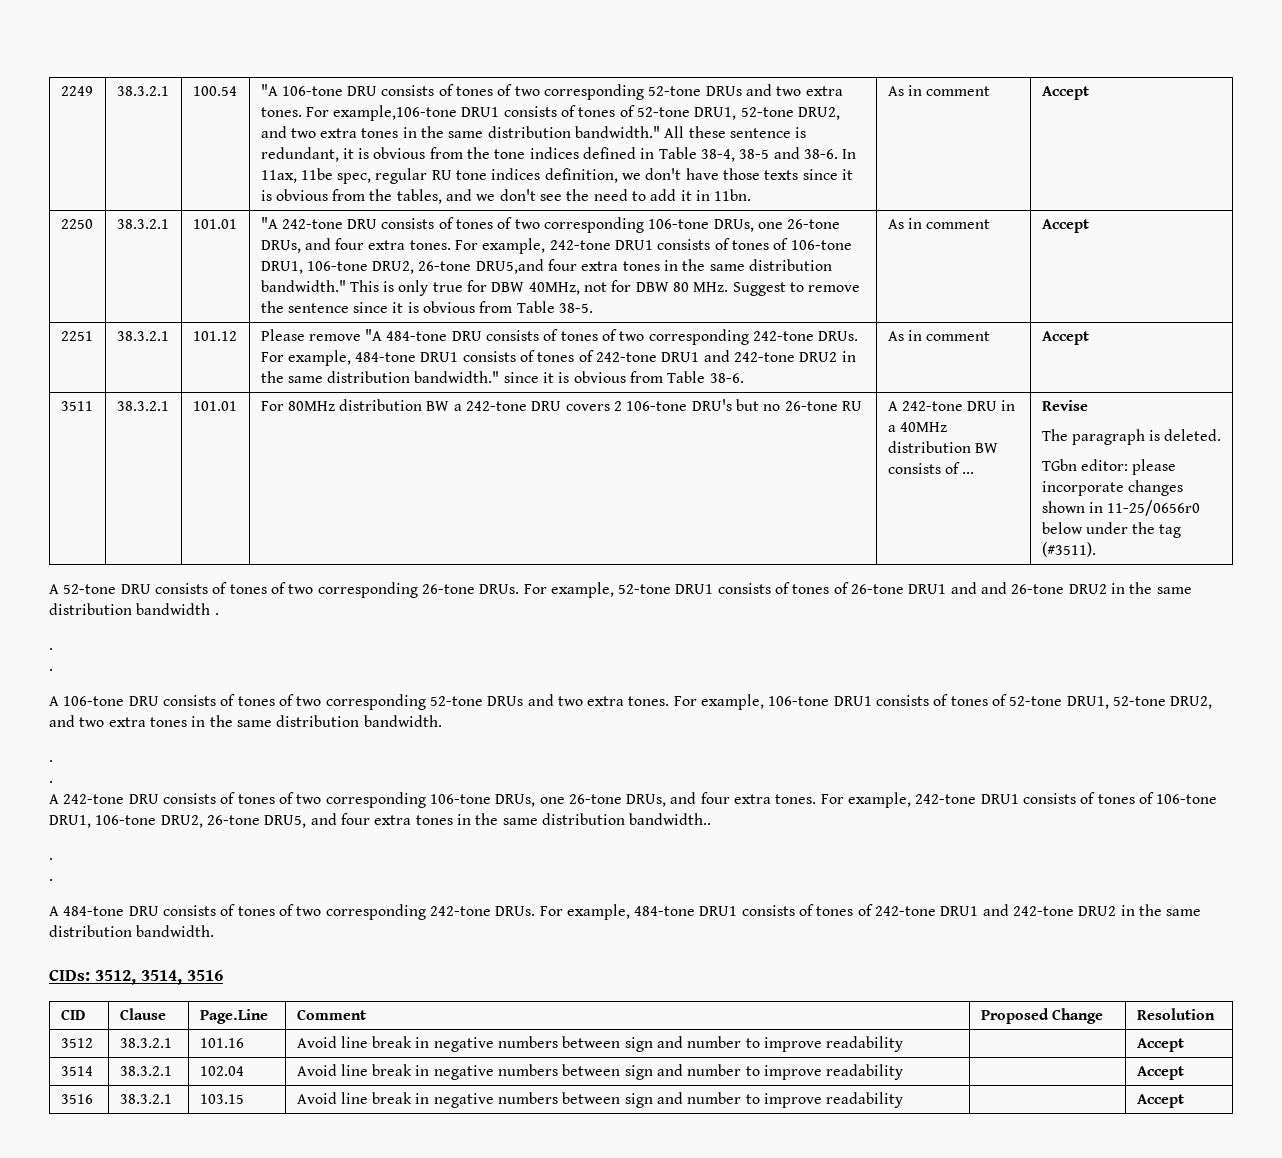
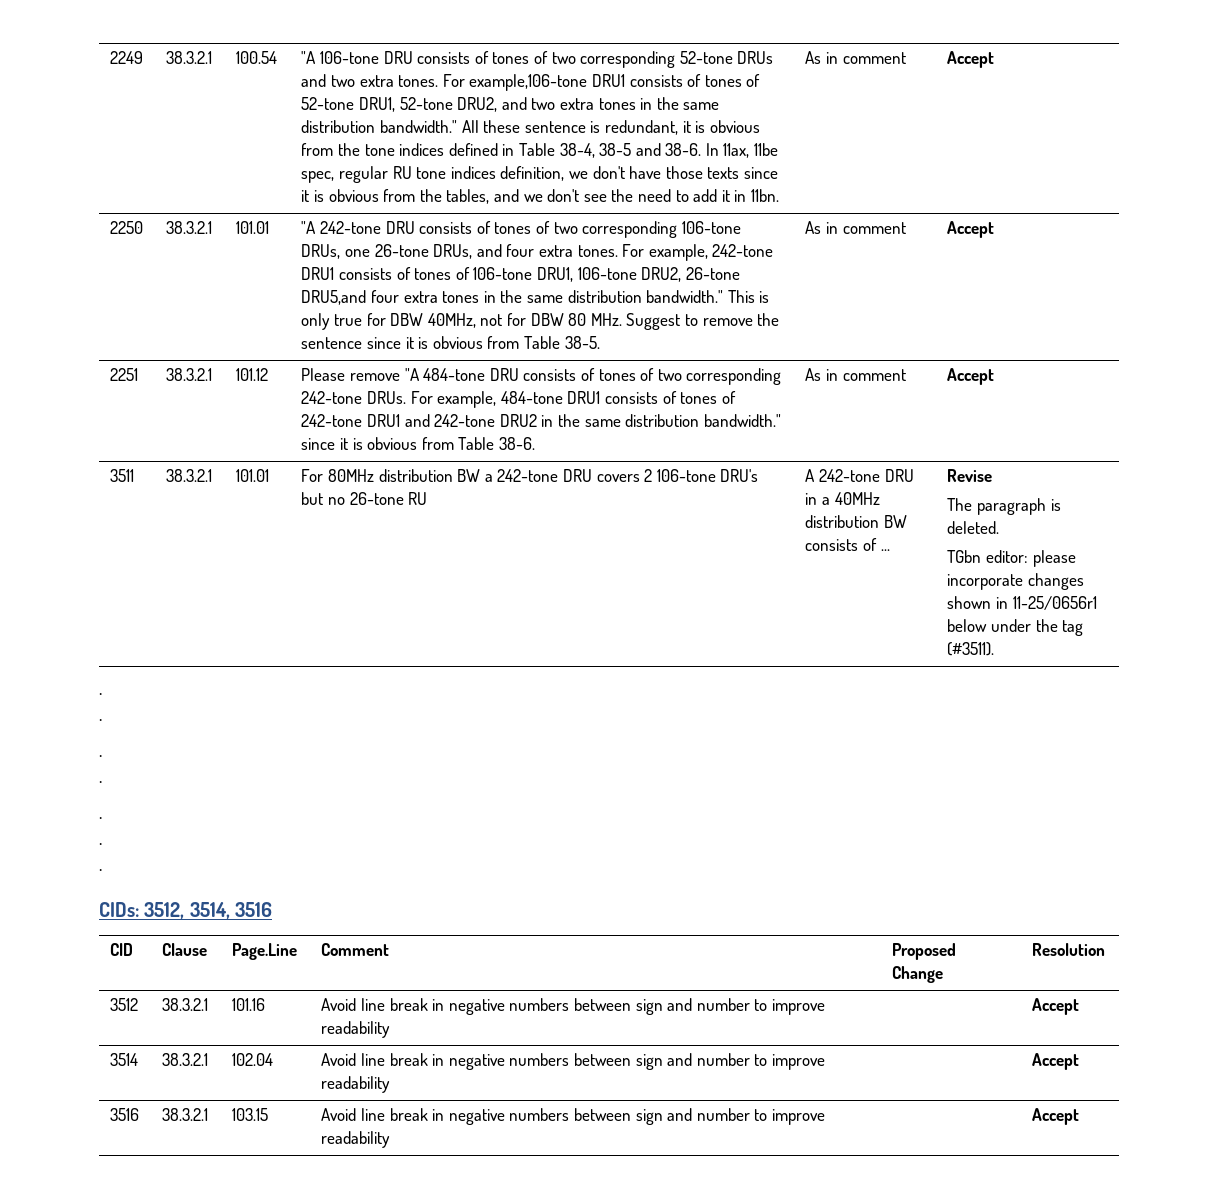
[1107,500,1201,516] 11-25/0656r0 -> [1012,596,1097,610] 11-25/0656r1
[49,582,1192,598] [49,603,219,615] [49,648,53,650] [49,669,53,671] [49,694,1213,710] [49,715,442,727] [49,760,53,762] [49,781,53,783] [49,792,1218,808] [49,813,712,828] [49,858,53,860] [49,879,53,881] [49,904,1202,920] [49,925,215,937] A 52-tone DRU consists of tones of two corresponding 26-tone DRUs. For example, 52-tone DRU1 consists of tones of 26-tone DRU1 and and 26-tone DRU2 in the same distribution bandwidth . // . // . // A 106-tone DRU consists of tones of two corresponding 52-tone DRUs and two extra tones. For example, 106-tone DRU1 consists of tones of 52-tone DRU1, 52-tone DRU2, and two extra tones in the same distribution bandwidth. // . // . // A 242-tone DRU consists of tones of two corresponding 106-tone DRUs, one 26-tone DRUs, and four extra tones. For example, 242-tone DRU1 consists of tones of 106-tone DRU1, 106-tone DRU2, 26-tone DRU5, and four extra tones in the same distribution bandwidth.. // . // . // A 484-tone DRU consists of tones of two corresponding 242-tone DRUs. For example, 484-tone DRU1 consists of tones of 242-tone DRU1 and 242-tone DRU2 in the same distribution bandwidth. -> [99,693,102,695] [99,719,102,721] [99,755,102,757] [99,781,102,783] [99,817,102,819] [99,843,102,845] [99,869,102,871] . // . // . // . // . // . // .

